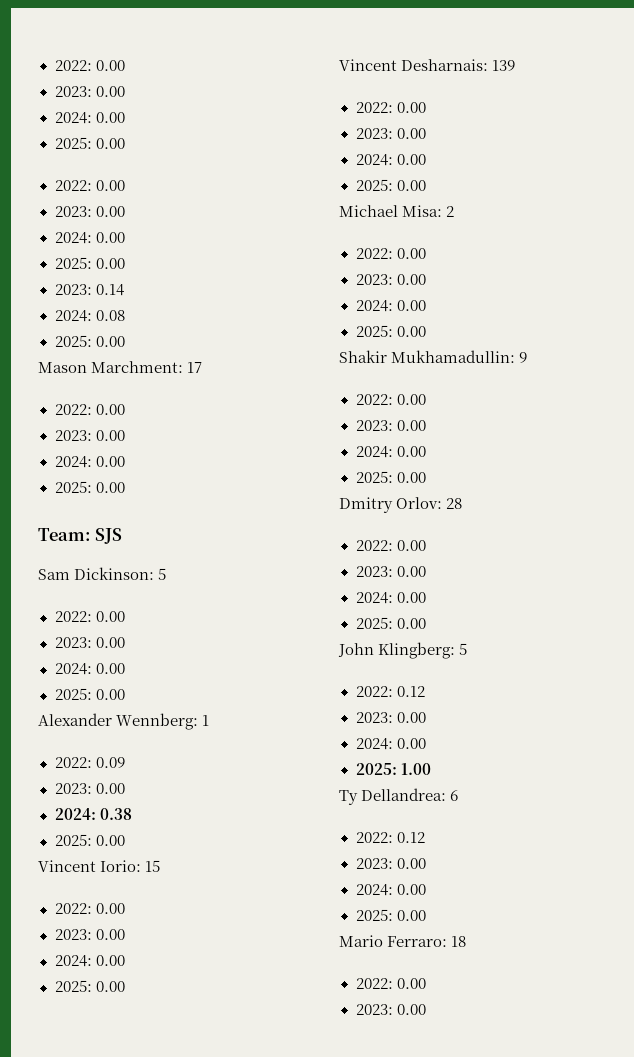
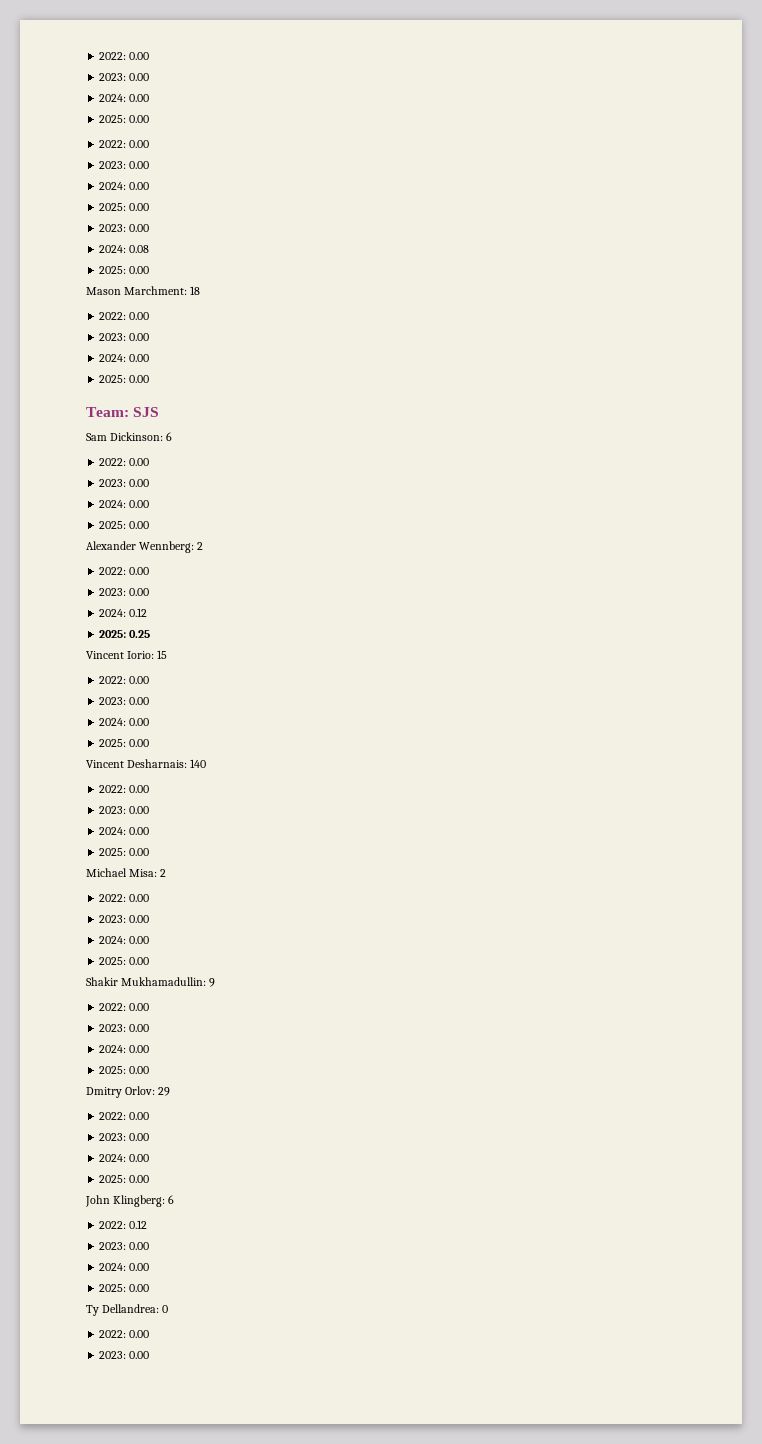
[95,284,124,296] 0.14 -> [129,224,150,232] 0.00
[187,362,203,373] 17 -> [190,286,201,295] 18
[158,568,167,580] 5 -> [166,432,173,441] 6
[202,715,210,726] [54,757,125,768] [54,783,125,794] [54,808,132,820] [54,834,125,846] 1 // 2022: 0.09 // 2023: 0.00 // 2024: 0.38 // 2025: 0.00 -> [197,542,204,550] [99,567,150,575] [99,588,150,596] [99,608,148,617] [99,630,151,638] 2 // 2022: 0.00 // 2023: 0.00 // 2024: 0.12 // 2025: 0.25
[492,60,516,71] 139 -> [190,759,207,768] 140
[446,498,463,509] 28 -> [158,1087,171,1096] 29
[459,643,468,655] [355,686,425,697] [355,712,426,723] [355,738,426,750] [355,763,431,775] [339,788,447,805] 5 // 2022: 0.12 // 2023: 0.00 // 2024: 0.00 // 2025: 1.00 // Ty Dellandrea: -> (166, 1201) none
[339,935,467,947] Mario Ferraro: 18 -> [86,1304,169,1316] Ty Dellandrea: 0

